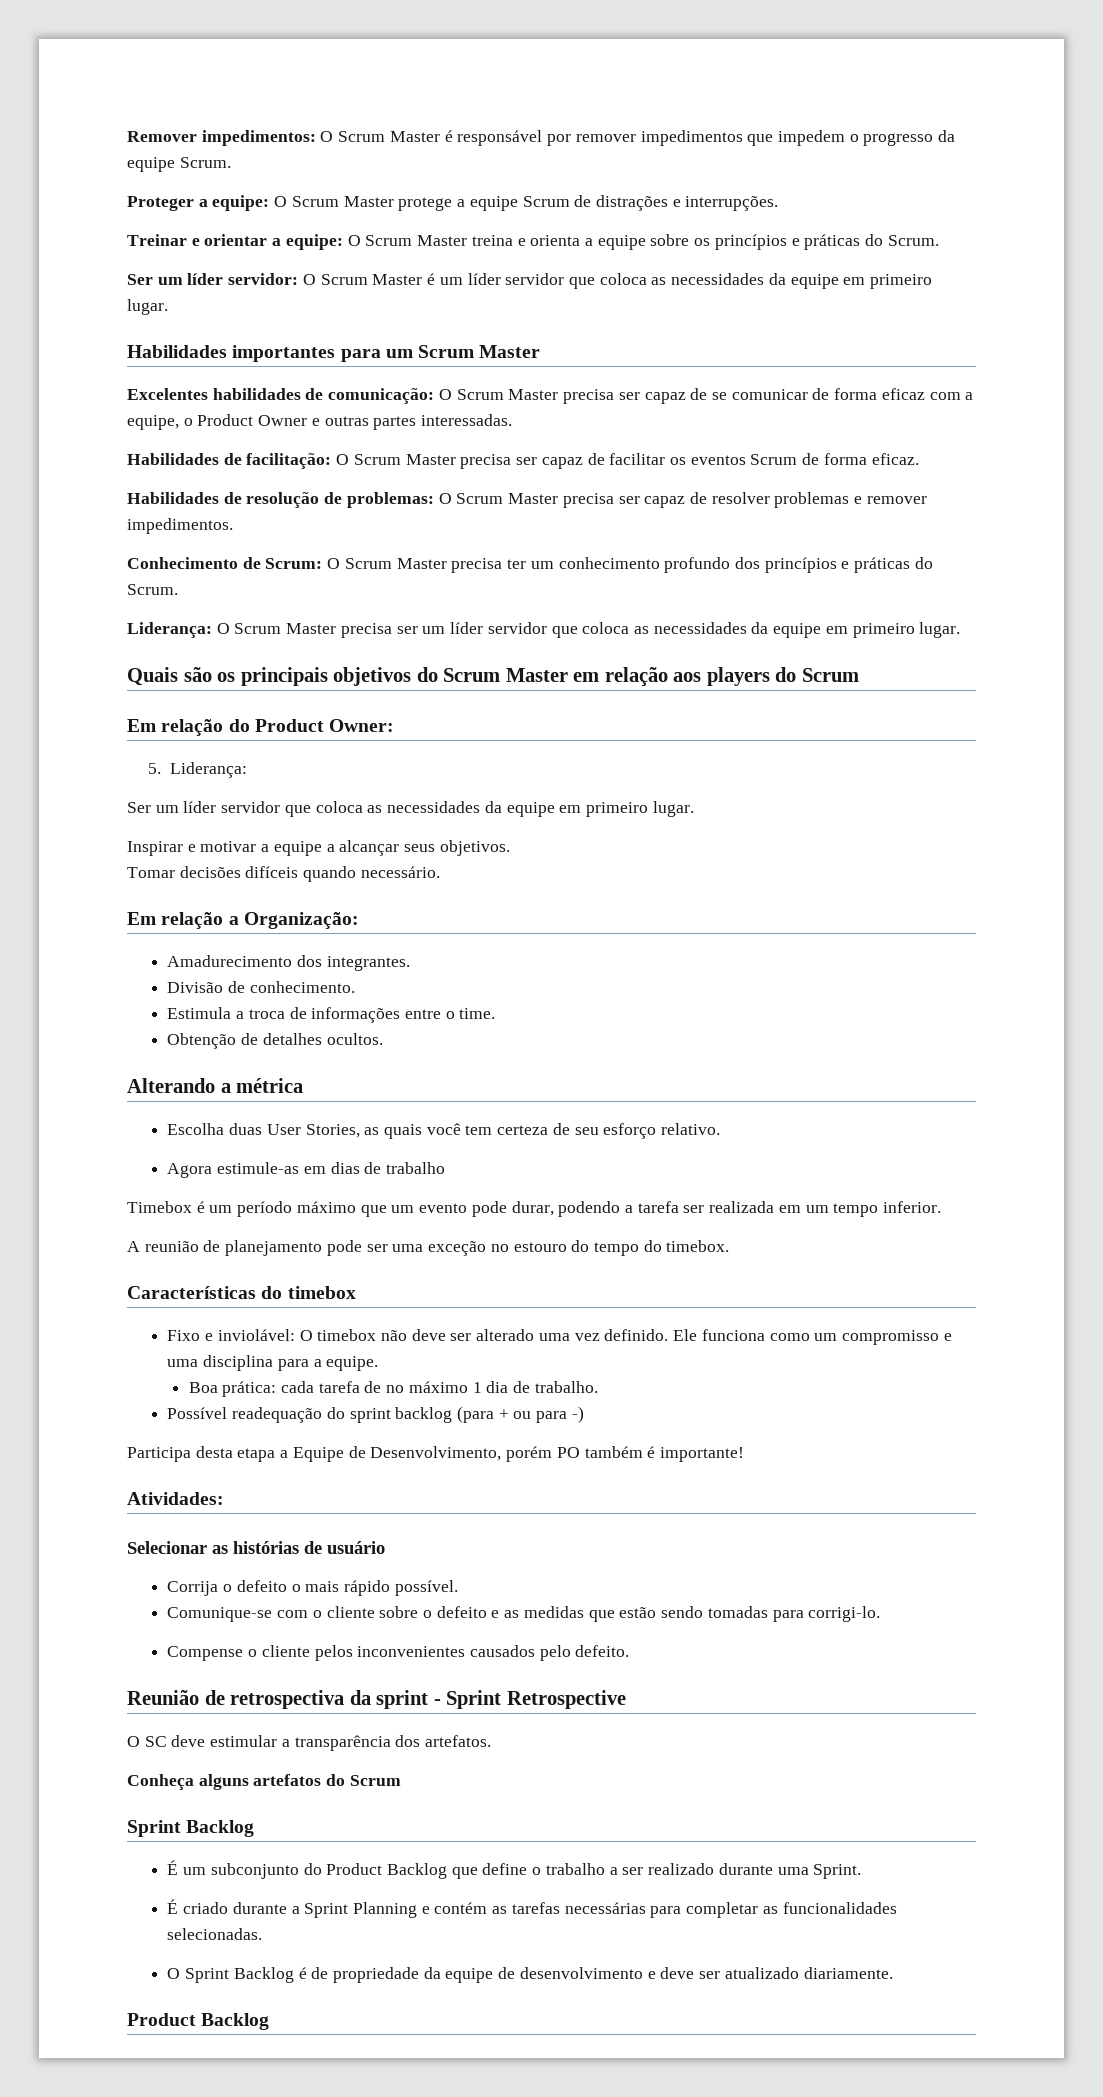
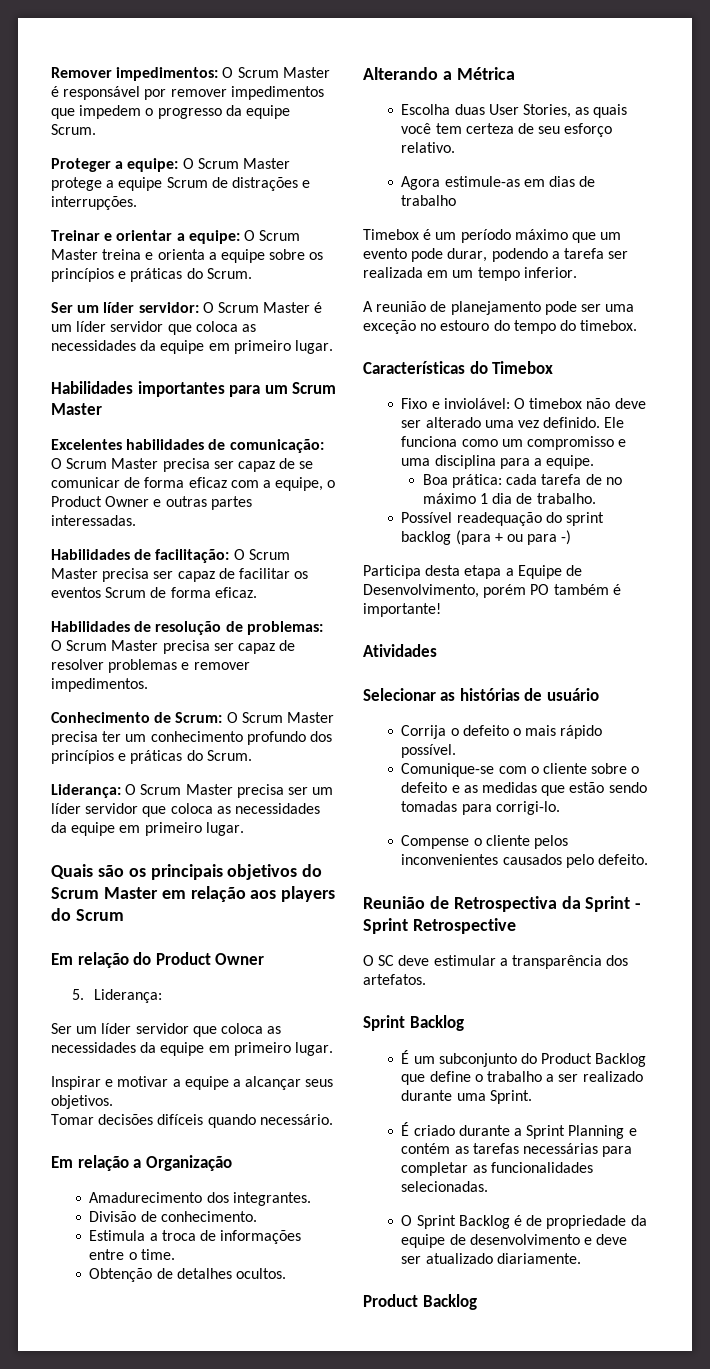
[329,719,395,732] Owner: -> [215,953,265,965] Owner
[243,912,359,929] Organização: -> [145,1155,232,1171] Organização
[236,1078,304,1093] métrica -> [456,67,515,80] Métrica
[287,1286,356,1299] timebox -> [492,361,554,374] Timebox
[127,1492,224,1505] Atividades: -> [363,644,437,657] Atividades
[230,1690,429,1709] retrospectiva da sprint -> [453,896,631,912] Retrospectiva da Sprint
[127,1774,401,1790] // Conheça alguns artefatos do Scrum -> (426, 979) none

